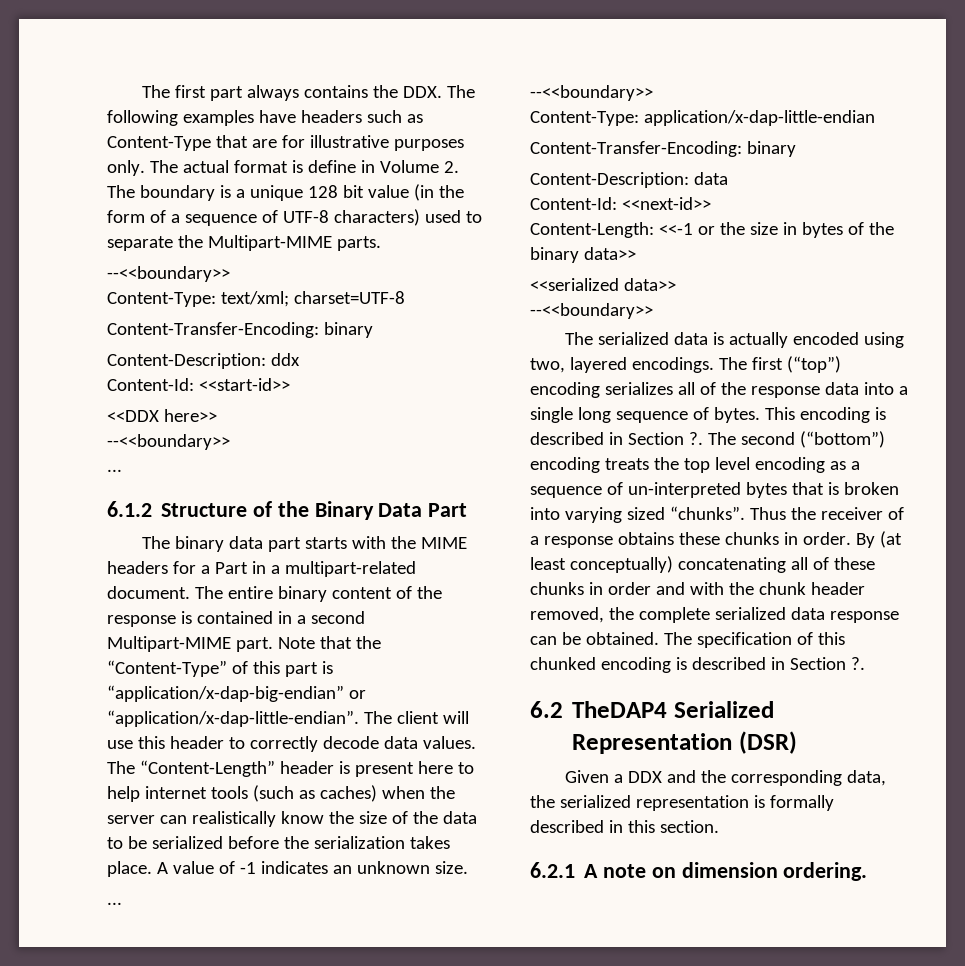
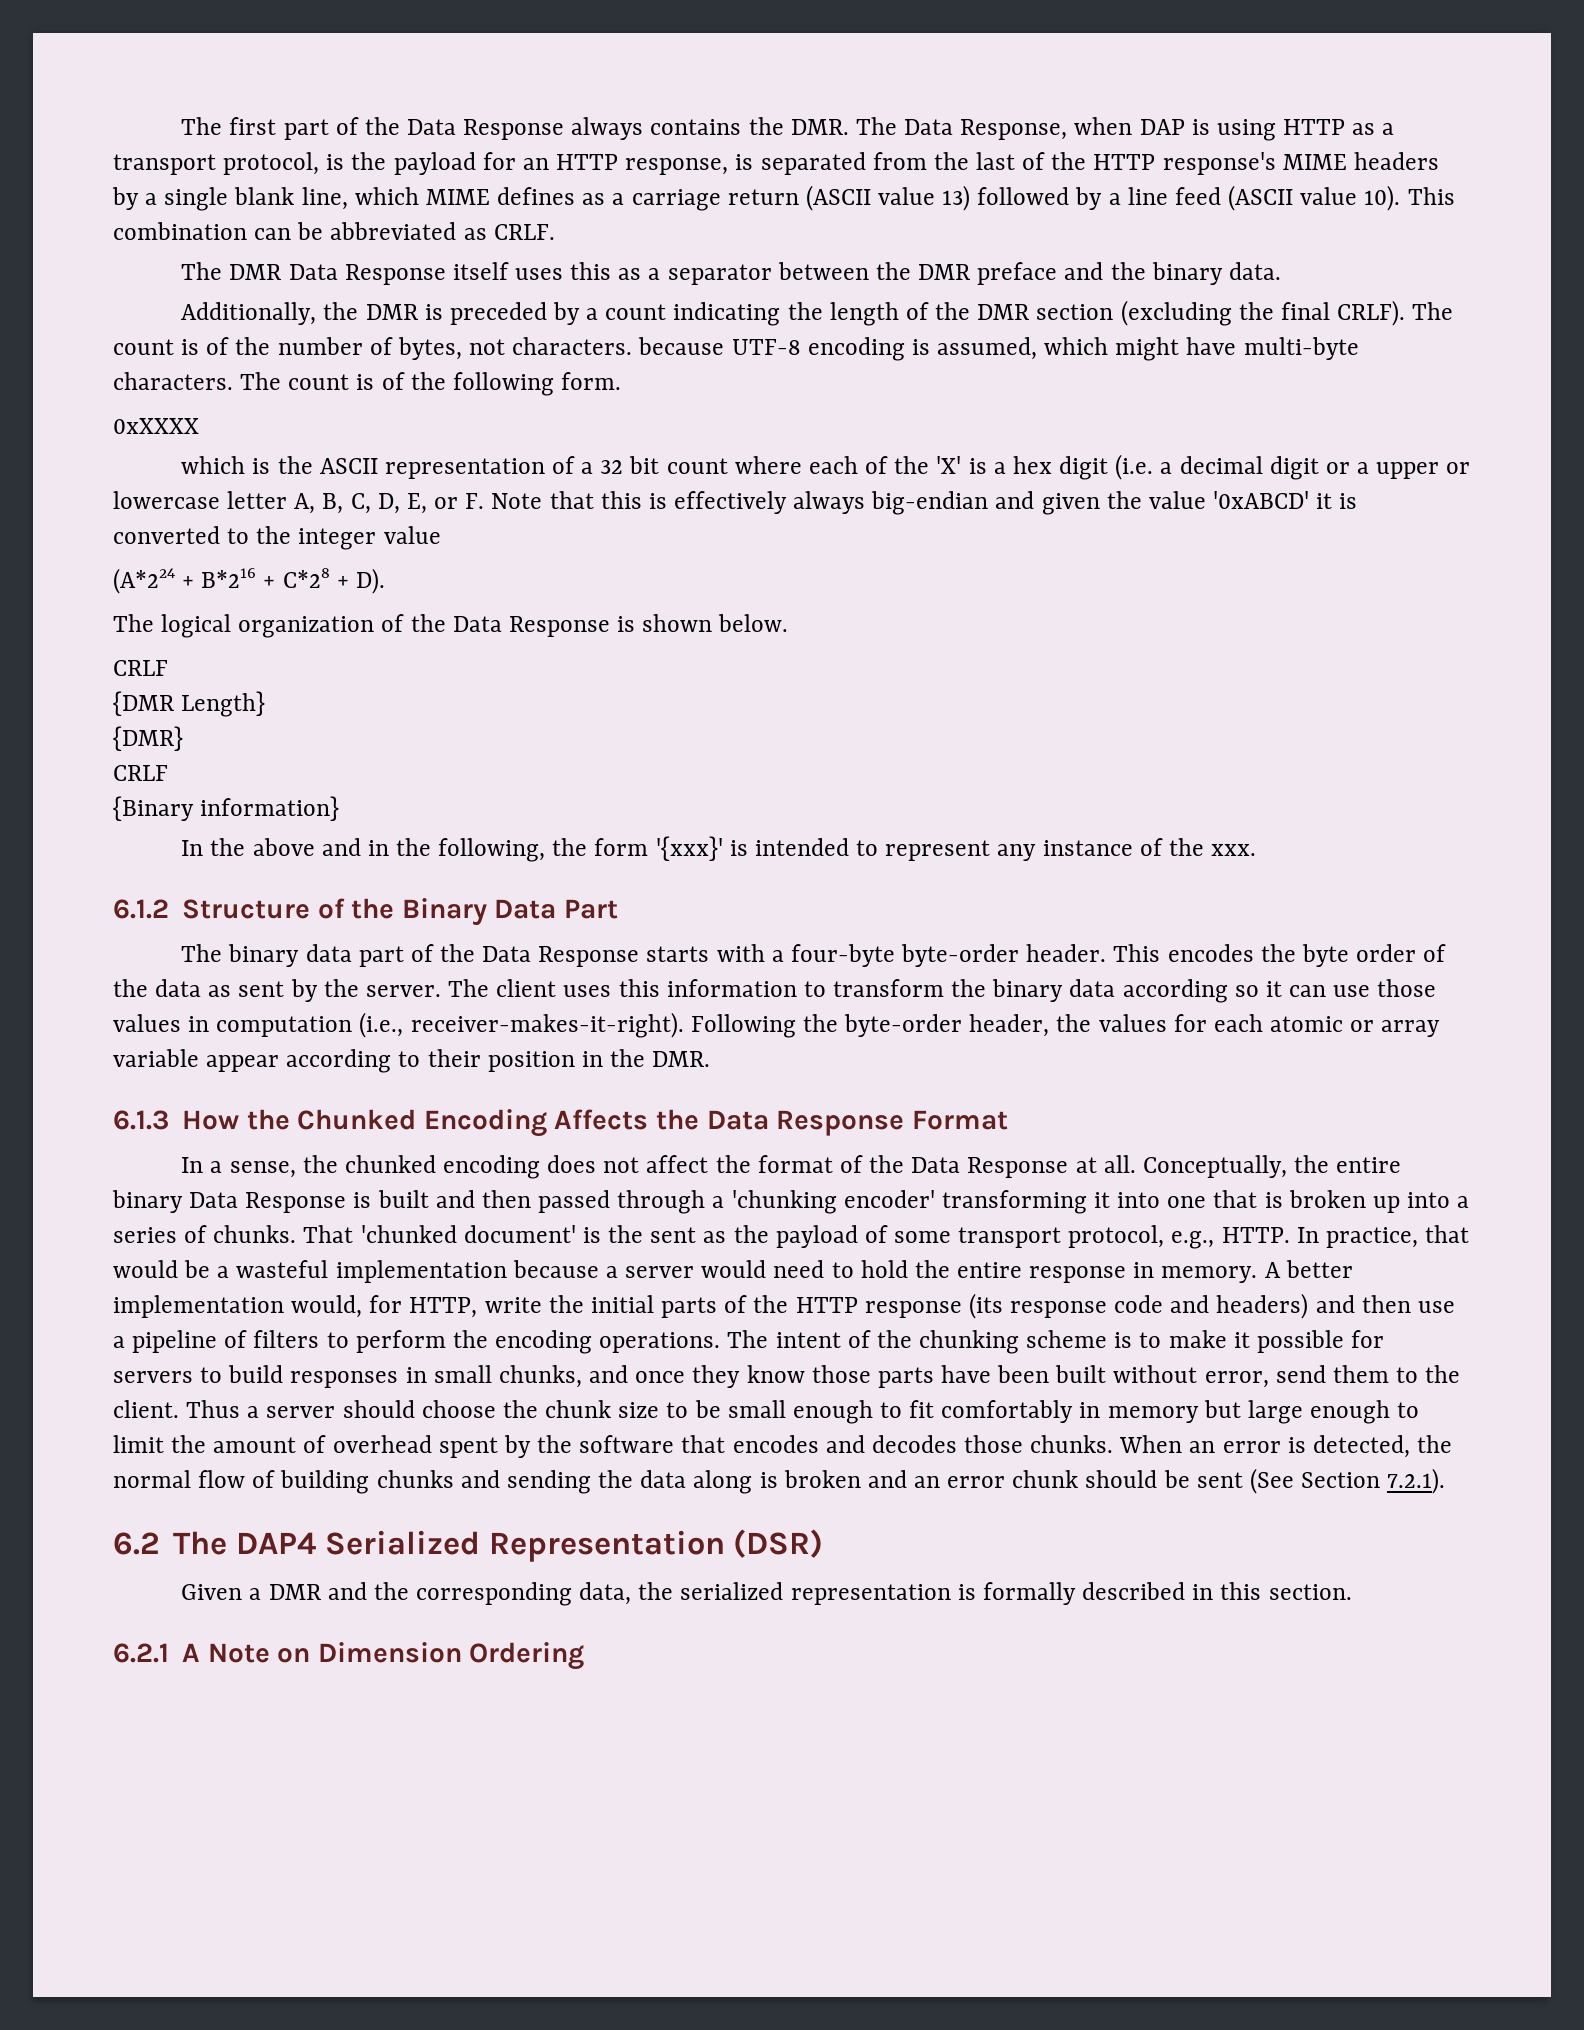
[247,85,476,101] [107,110,423,126] [107,135,464,151] [107,160,459,176] [107,184,464,201] [107,209,482,226] [107,235,381,251] [107,266,230,282] [107,291,405,307] [107,322,373,338] [107,353,300,369] [107,378,290,391] [107,409,217,422] [107,434,230,450] [107,469,122,472] always contains the DDX. The following examples have headers such as Content-Type that are for illustrative purposes only. The actual format is define in Volume 2. The boundary is a unique 128 bit value (in the form of a sequence of UTF-8 characters) used to separate the Multipart-MIME parts. // --<<boundary>> // Content-Type: text/xml; charset=UTF-8 // Content-Transfer-Encoding: binary // Content-Description: ddx // Content-Id: <<start-id>> // <<DDX here>> // --<<boundary>> // ... -> [335,117,1395,141] [113,152,1439,175] [112,185,1455,211] [113,222,555,240] [181,262,1281,285] [181,300,1454,326] [113,337,1359,361] [113,372,622,396] [113,418,199,434] [181,454,1471,480] [113,491,1358,515] [113,526,441,550] [113,568,385,594] [113,614,789,638] [113,660,168,676] [113,691,266,717] [113,726,183,751] [113,765,168,781] [113,796,340,821] [181,836,1257,862] of the Data Response always contains the DMR. The Data Response, when DAP is using HTTP as a transport protocol, is the payload for an HTTP response, is separated from the last of the HTTP response's MIME headers by a single blank line, which MIME defines as a carriage return (ASCII value 13) followed by a line feed (ASCII value 10). This combination can be abbreviated as CRLF. // The DMR Data Response itself uses this as a separator between the DMR preface and the binary data. // Additionally, the DMR is preceded by a count indicating the length of the DMR section (excluding the final CRLF). The count is of the number of bytes, not characters. because UTF-8 encoding is assumed, which might have multi-byte characters. The count is of the following form. // 0xXXXX // which is the ASCII representation of a 32 bit count where each of the 'X' is a hex digit (i.e. a decimal digit or a upper or lowercase letter A, B, C, D, E, or F. Note that this is effectively always big-endian and given the value '0xABCD' it is converted to the integer value // (A*224 + B*216 + C*28 + D). // The logical organization of the Data Response is shown below. // CRLF // {DMR Length} // {DMR} // CRLF // {Binary information} // In the above and in the following, the form '{xxx}' is intended to represent any instance of the xxx.
[305,536,468,549] [107,561,416,577] [107,586,442,602] [107,611,365,627] [107,636,381,652] [107,660,333,677] [107,685,366,702] [107,710,469,727] [107,736,476,752] [107,760,474,777] [107,785,455,802] [107,811,477,827] [107,836,450,849] [107,861,468,877] [107,902,122,905] [530,85,653,101] [530,110,875,126] [530,141,796,157] [530,172,728,188] [530,197,711,210] [530,222,894,238] [530,247,636,263] [530,278,676,291] [530,303,653,319] [565,332,905,348] [530,356,841,373] [530,382,908,398] [530,407,886,423] [530,431,885,448] [530,457,860,473] [530,482,899,498] [530,506,904,523] [530,531,902,548] [530,556,875,573] [530,582,865,595] [530,607,899,623] [530,632,845,648] [530,657,865,673] starts with the MIME headers for a Part in a multipart-related document. The entire binary content of the response is contained in a second Multipart-MIME part. Note that the “Content-Type” of this part is “application/x-dap-big-endian” or “application/x-dap-little-endian”. The client will use this header to correctly decode data values. The “Content-Length” header is present here to help internet tools (such as caches) when the server can realistically know the size of the data to be serialized before the serialization takes place. A value of -1 indicates an unknown size. // ... // --<<boundary>> // Content-Type: application/x-dap-little-endian // Content-Transfer-Encoding: binary // Content-Description: data // Content-Id: <<next-id>> // Content-Length: <<-1 or the size in bytes of the binary data>> // <<serialized data>> // --<<boundary>> // The serialized data is actually encoded using two, layered encodings. The first (“top”) encoding serializes all of the response data into a single long sequence of bytes. This encoding is described in Section ?. The second (“bottom”) encoding treats the top level encoding as a sequence of un-interpreted bytes that is broken into varying sized “chunks”. Thus the receiver of a response obtains these chunks in order. By (at least conceptually) concatenating all of these chunks in order and with the chunk header removed, the complete serialized data response can be obtained. The specification of this chunked encoding is described in Section ?. -> [410,944,1447,967] [113,979,1437,1003] [113,1012,1441,1038] [113,1049,711,1073] [113,1109,1008,1137] [181,1155,1402,1179] [112,1190,1470,1214] [113,1225,1470,1249] [113,1260,1353,1283] [113,1293,1455,1319] [113,1330,1385,1354] [113,1365,1461,1388] [113,1400,1420,1424] [113,1435,1453,1458] [113,1468,1446,1494] of the Data Response starts with a four-byte byte-order header. This encodes the byte order of the data as sent by the server. The client uses this information to transform the binary data according so it can use those values in computation (i.e., receiver-makes-it-right). Following the byte-order header, the values for each atomic or array variable appear according to their position in the DMR. // 6.1.3 How the Chunked Encoding Affects the Data Response Format // In a sense, the chunked encoding does not affect the format of the Data Response at all. Conceptually, the entire binary Data Response is built and then passed through a 'chunking encoder' transforming it into one that is broken up into a series of chunks. That 'chunked document' is the sent as the payload of some transport protocol, e.g., HTTP. In practice, that would be a wasteful implementation because a server would need to hold the entire response in memory. A better implementation would, for HTTP, write the initial parts of the HTTP response (its response code and headers) and then use a pipeline of filters to perform the encoding operations. The intent of the chunking scheme is to make it possible for servers to build responses in small chunks, and once they know those parts have been built without error, send them to the client. Thus a server should choose the chunk size to be small enough to fit comfortably in memory but large enough to limit the amount of overhead spent by the software that encodes and decodes those chunks. When an error is detected, the normal flow of building chunks and sending the data along is broken and an error chunk should be sent (See Section 7.2.1).
[572,701,668,718] TheDAP4 -> [173,1531,317,1555] The DAP4
[628,771,663,783] DDX -> [268,1584,321,1600] DMR
[603,862,868,881] note on dimension ordering. -> [207,1642,585,1670] Note on Dimension Ordering

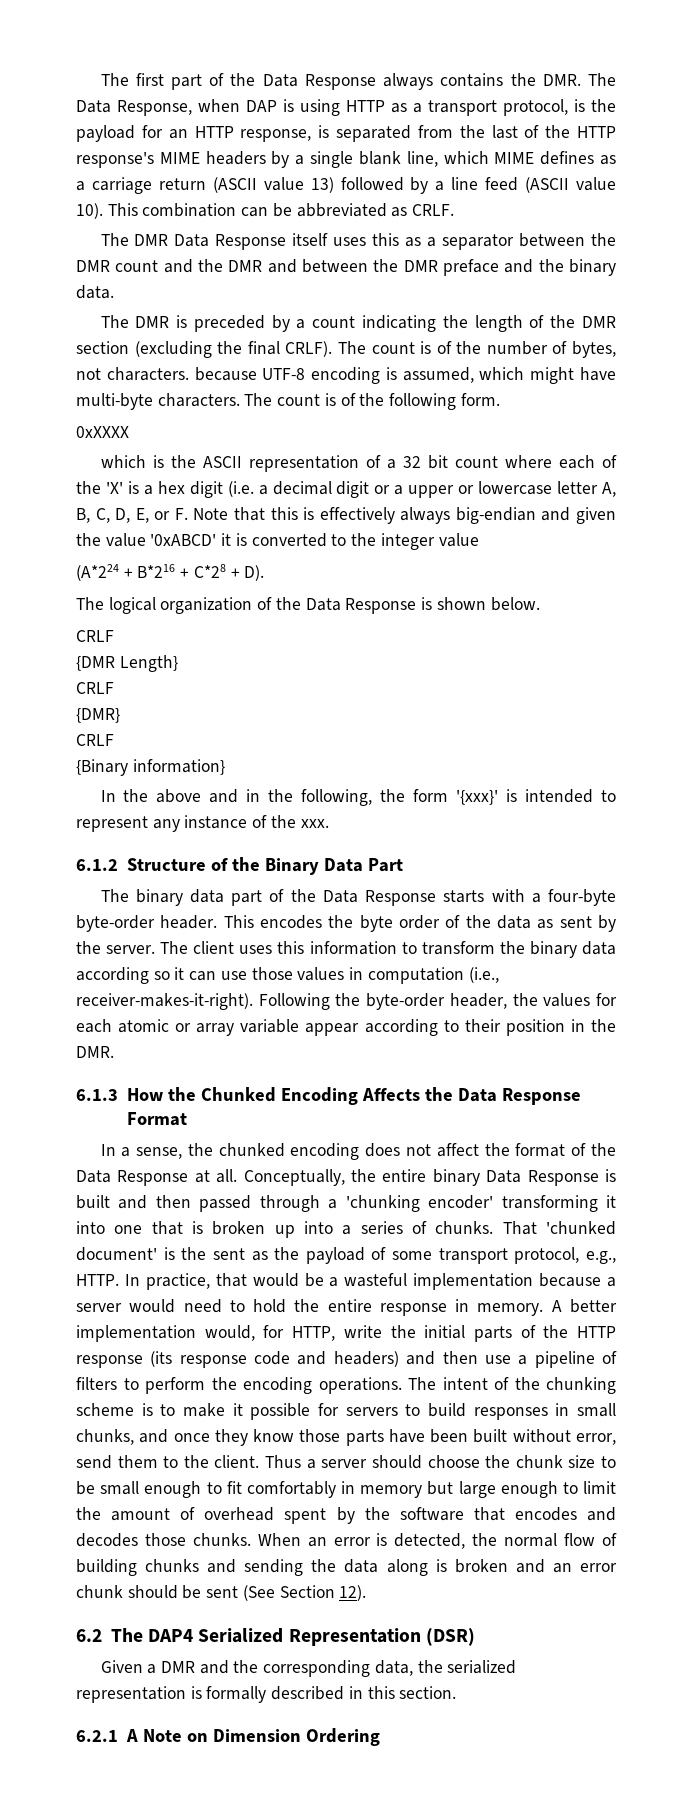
(971, 272) none -> [115,259,438,273] count and the DMR and between the DMR
[181,302,359,325] Additionally, the -> [100,315,129,328] The
(266, 704) none -> [76,682,114,694] // CRLF
[1387,1468,1446,1494] 7.2.1). -> [339,1585,367,1601] 12).

